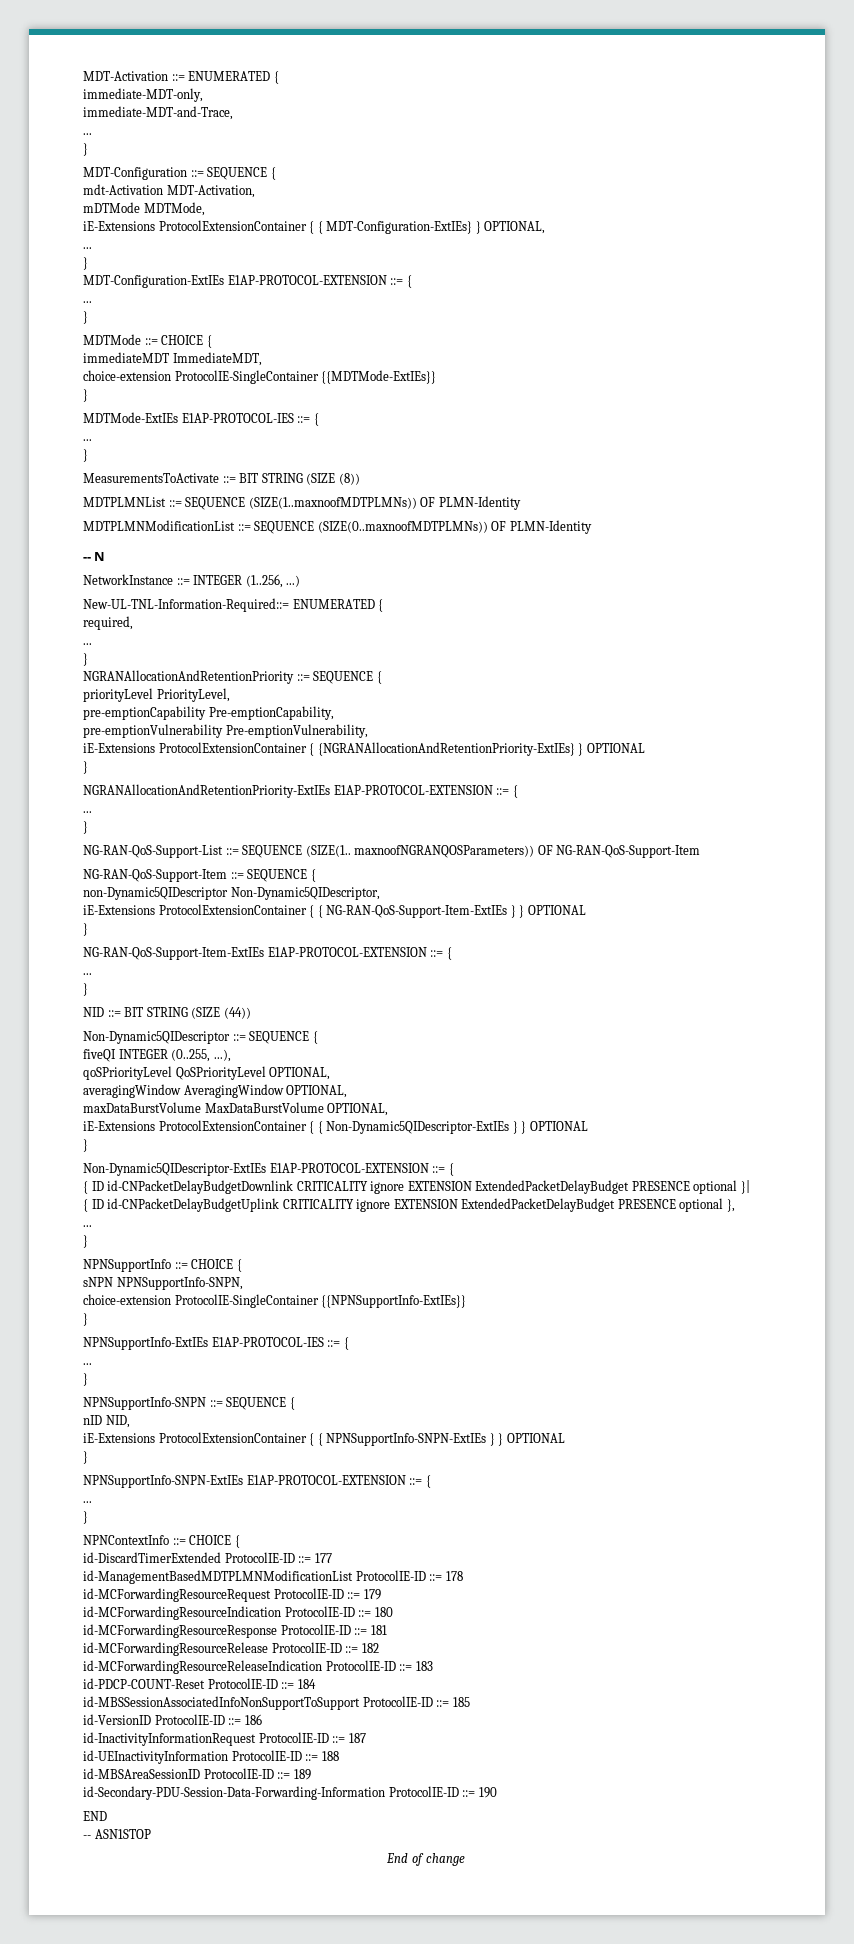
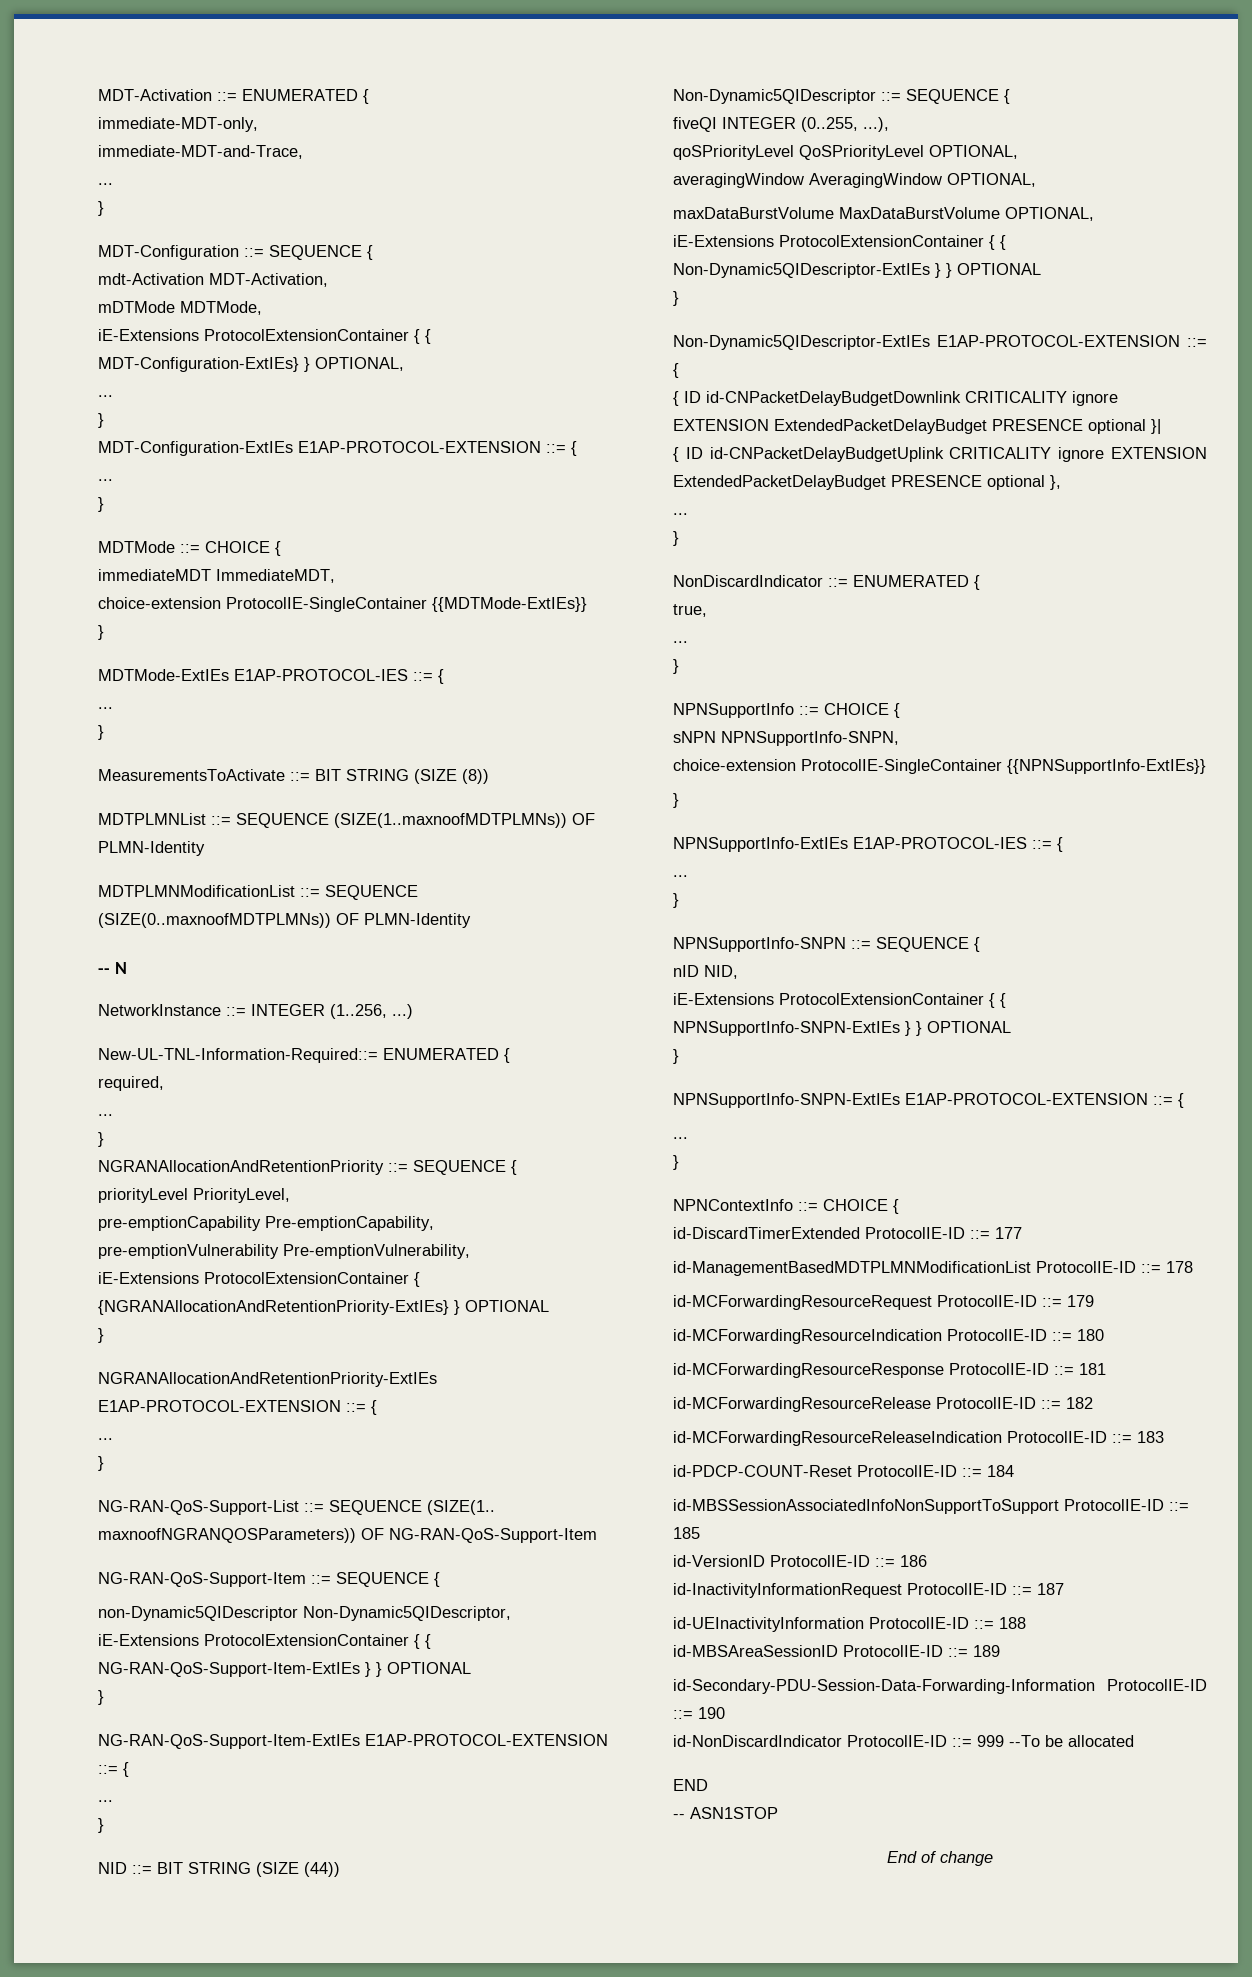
(88, 1241) none -> [673,575,980,590] [673,604,707,617] [673,641,688,643] [673,659,679,674] // NonDiscardIndicator ::= ENUMERATED { // true, // ... // }
(497, 1792) none -> [673,1735,1134,1747] // id-NonDiscardIndicator ProtocolIE-ID ::= 999 --To be allocated

